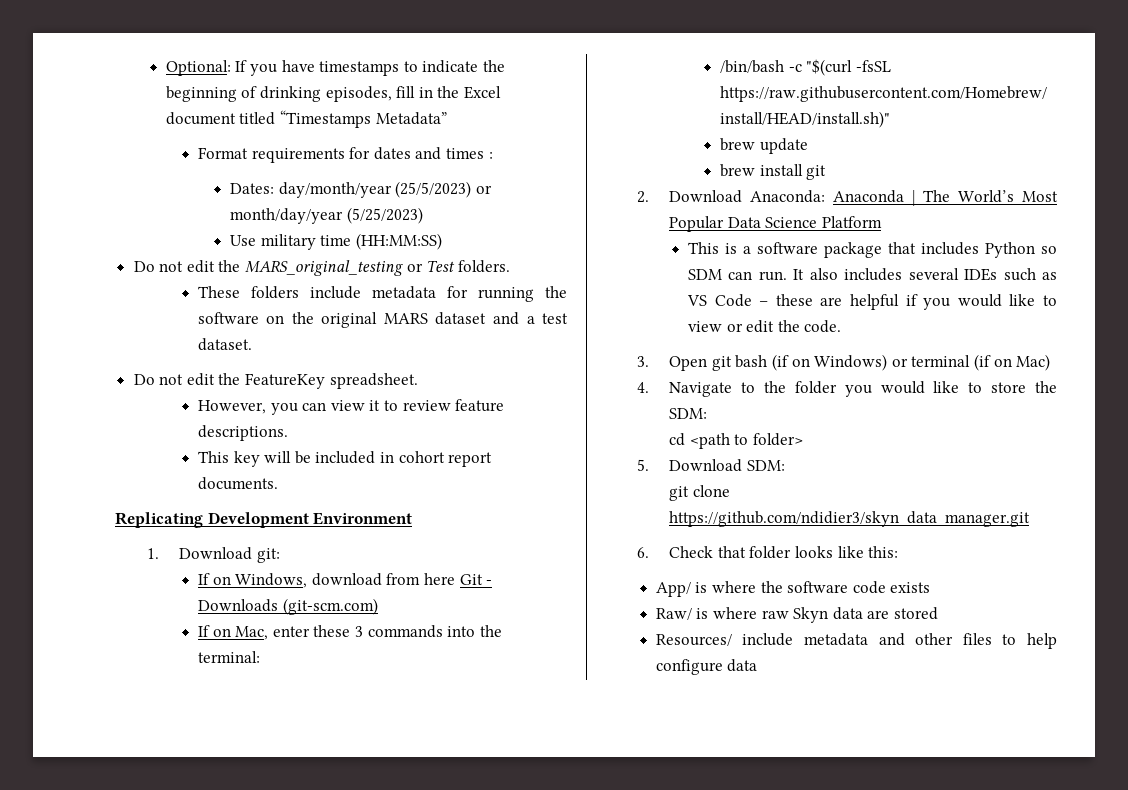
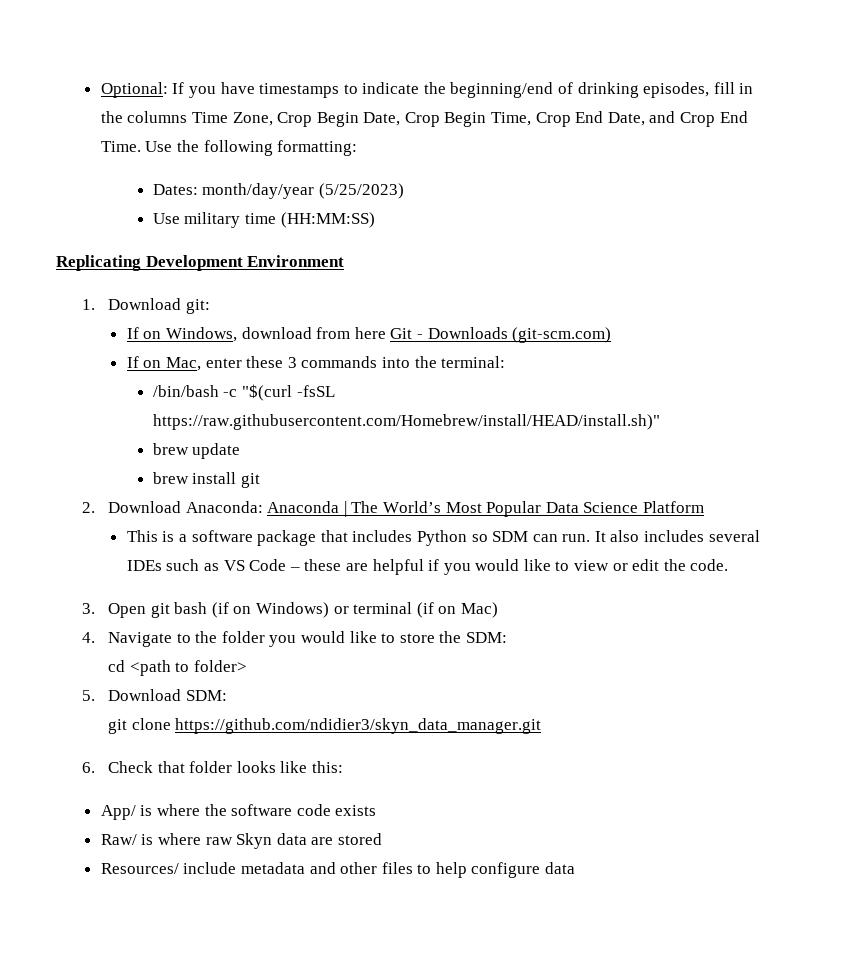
[165,86,237,102] beginning -> [450,82,554,98] beginning/end
[463,86,501,99] [165,110,447,128] [197,147,493,163] [230,181,492,198] Excel document titled “Timestamps Metadata” // Format requirements for dates and times : // Dates: day/month/year (25/5/2023) or -> [127,111,748,127] [100,140,358,156] [152,184,198,195] columns Time Zone, Crop Begin Date, Crop Begin Time, Crop End Date, and Crop End Time. Use the following formatting: // Dates:
[133,260,510,276] [197,286,567,302] [197,312,568,328] [197,338,252,351] [133,373,418,389] [197,399,505,415] [197,425,288,441] [197,451,493,467] [197,477,278,490] // Do not edit the MARS_original_testing or Test folders. // These folders include metadata for running the software on the original MARS dataset and a test dataset. // Do not edit the FeatureKey spreadsheet. // However, you can view it to review feature descriptions. // This key will be included in cohort report documents. -> (375, 220) none

